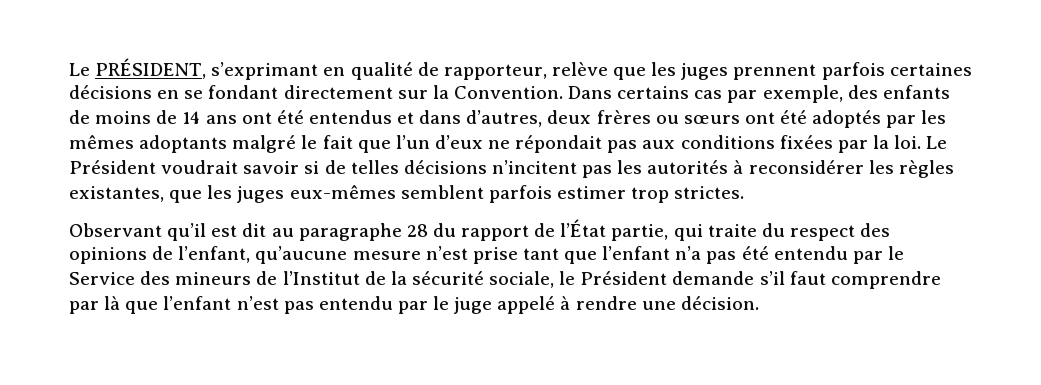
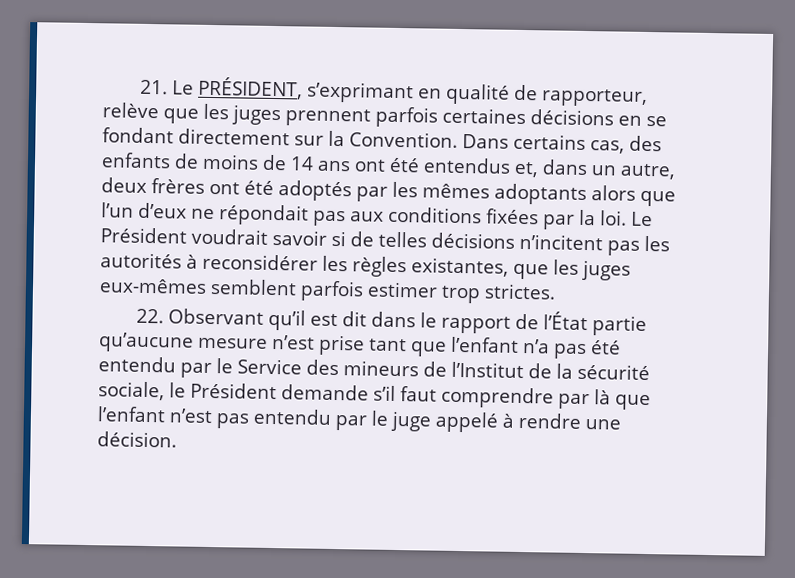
(69, 69) none -> [140,79,169,95] 21.
[694,85,843,103] cas par exemple, -> [590,140,625,154] cas,
[397,110,740,127] et dans d’autres, deux frères ou sœurs -> [514,159,676,180] [101,177,205,194] et, dans un autre, deux frères
[232,135,353,153] malgré le fait -> [591,185,636,201] alors
(745, 192) none -> [136,308,165,324] 22.
[271,219,891,241] [69,246,251,264] au paragraphe 28 du rapport de l’État partie, qui traite du respect des opinions de l’enfant, -> [371,311,648,337] dans le rapport de l’État partie

